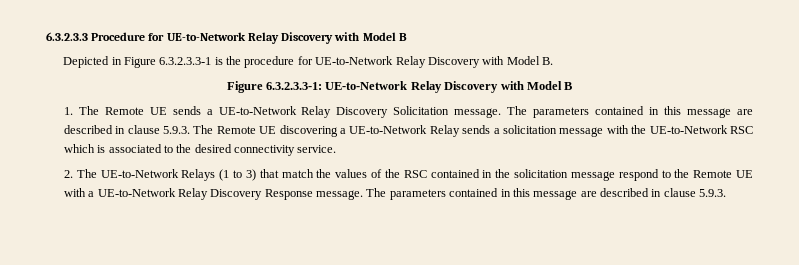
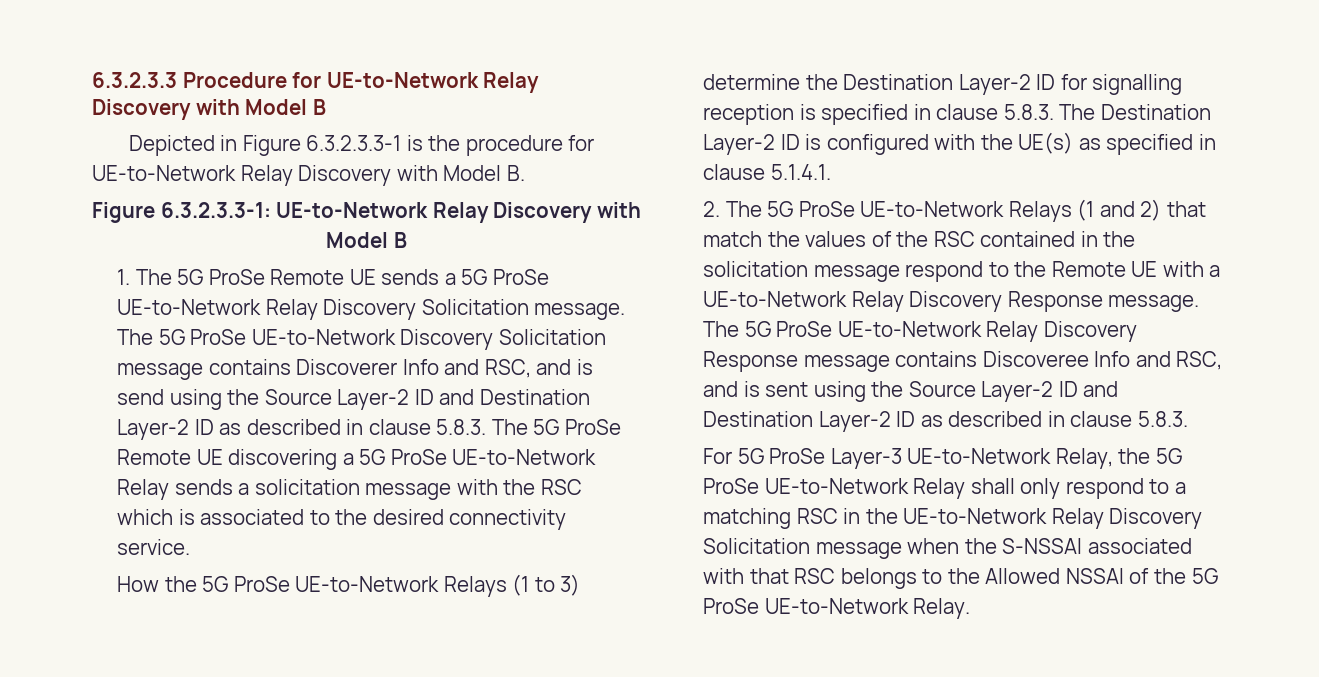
(99, 110) none -> [177,269,265,285] 5G ProSe
(213, 112) none -> [461,269,549,285] 5G ProSe
[533,106,754,118] [63,125,214,134] parameters contained in this message are described in clause 5.9.3. The -> [158,329,606,350] [117,359,593,380] [117,389,590,410] [117,419,621,440] 5G ProSe UE-to-Network Discovery Solicitation message contains Discoverer Info and RSC, and is send using the Source Layer-2 ID and Destination Layer-2 ID as described in clause 5.8.3. The 5G ProSe
(347, 131) none -> [359,449,447,465] 5G ProSe
[649,125,728,134] UE-to-Network -> (536, 487) none
[63,169,97,178] 2. The -> [117,576,290,592] How the 5G ProSe
(256, 175) none -> [703,74,1183,95] [703,104,1211,125] [703,132,1216,155] [703,164,831,180] [703,199,1162,222] determine the Destination Layer-2 ID for signalling reception is specified in clause 5.8.3. The Destination Layer-2 ID is configured with the UE(s) as specified in clause 5.1.4.1. // 2. The 5G ProSe UE-to-Network Relays (1 and 2)
[389,188,727,200] parameters contained in this message are described in clause 5.9.3. -> [744,321,1137,342] [703,351,1223,372] [703,381,1119,402] [703,411,1188,432] [703,448,1182,469] [703,478,1186,499] [703,508,1203,529] [703,538,1192,559] [703,568,1218,589] [703,598,971,619] 5G ProSe UE-to-Network Relay Discovery Response message contains Discoveree Info and RSC, and is sent using the Source Layer-2 ID and Destination Layer-2 ID as described in clause 5.8.3. // For 5G ProSe Layer-3 UE-to-Network Relay, the 5G ProSe UE-to-Network Relay shall only respond to a matching RSC in the UE-to-Network Relay Discovery Solicitation message when the S-NSSAI associated with that RSC belongs to the Allowed NSSAI of the 5G ProSe UE-to-Network Relay.

